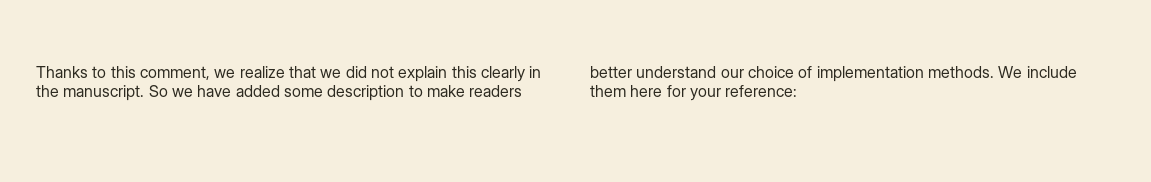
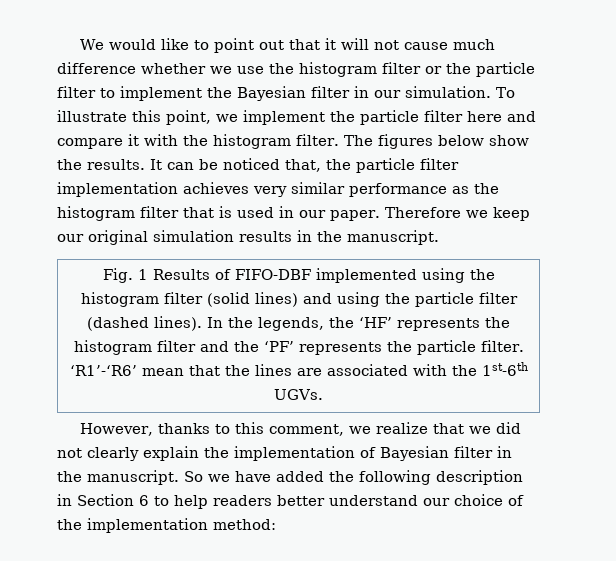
[36,66,88,78] Thanks -> [79,38,495,53] [57,62,535,77] [57,86,515,101] [57,110,536,125] [57,134,529,149] [57,158,459,173] [57,182,499,197] [57,206,530,221] [57,230,439,245] [102,268,495,283] [80,292,518,307] [87,316,510,331] [73,340,524,355] [69,362,528,376] [274,389,323,400] [79,423,210,436] We would like to point out that it will not cause much difference whether we use the histogram filter or the particle filter to implement the Bayesian filter in our simulation. To illustrate this point, we implement the particle filter here and compare it with the histogram filter. The figures below show the results. It can be noticed that, the particle filter implementation achieves very similar performance as the histogram filter that is used in our paper. Therefore we keep our original simulation results in the manuscript. // Fig. 1 Results of FIFO-DBF implemented using the histogram filter (solid lines) and using the particle filter (dashed lines). In the legends, the ‘HF’ represents the histogram filter and the ‘PF’ represents the particle filter. ‘R1’-‘R6’ mean that the lines are associated with the 1st-6th UGVs. // However, thanks
[398,66,525,82] explain this clearly -> [87,446,493,461] clearly explain the implementation of Bayesian filter
[283,85,465,101] some description to make -> [329,470,523,485] [57,494,208,509] the following description in Section 6 to help
[816,66,1077,82] [590,85,798,101] implementation methods. We include them here for your reference: -> [57,518,276,533] the implementation method:

